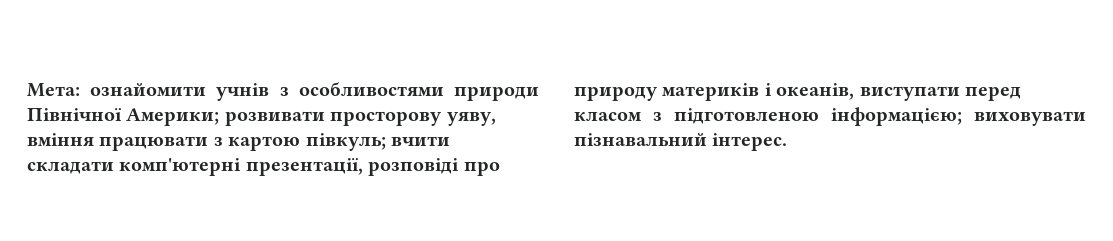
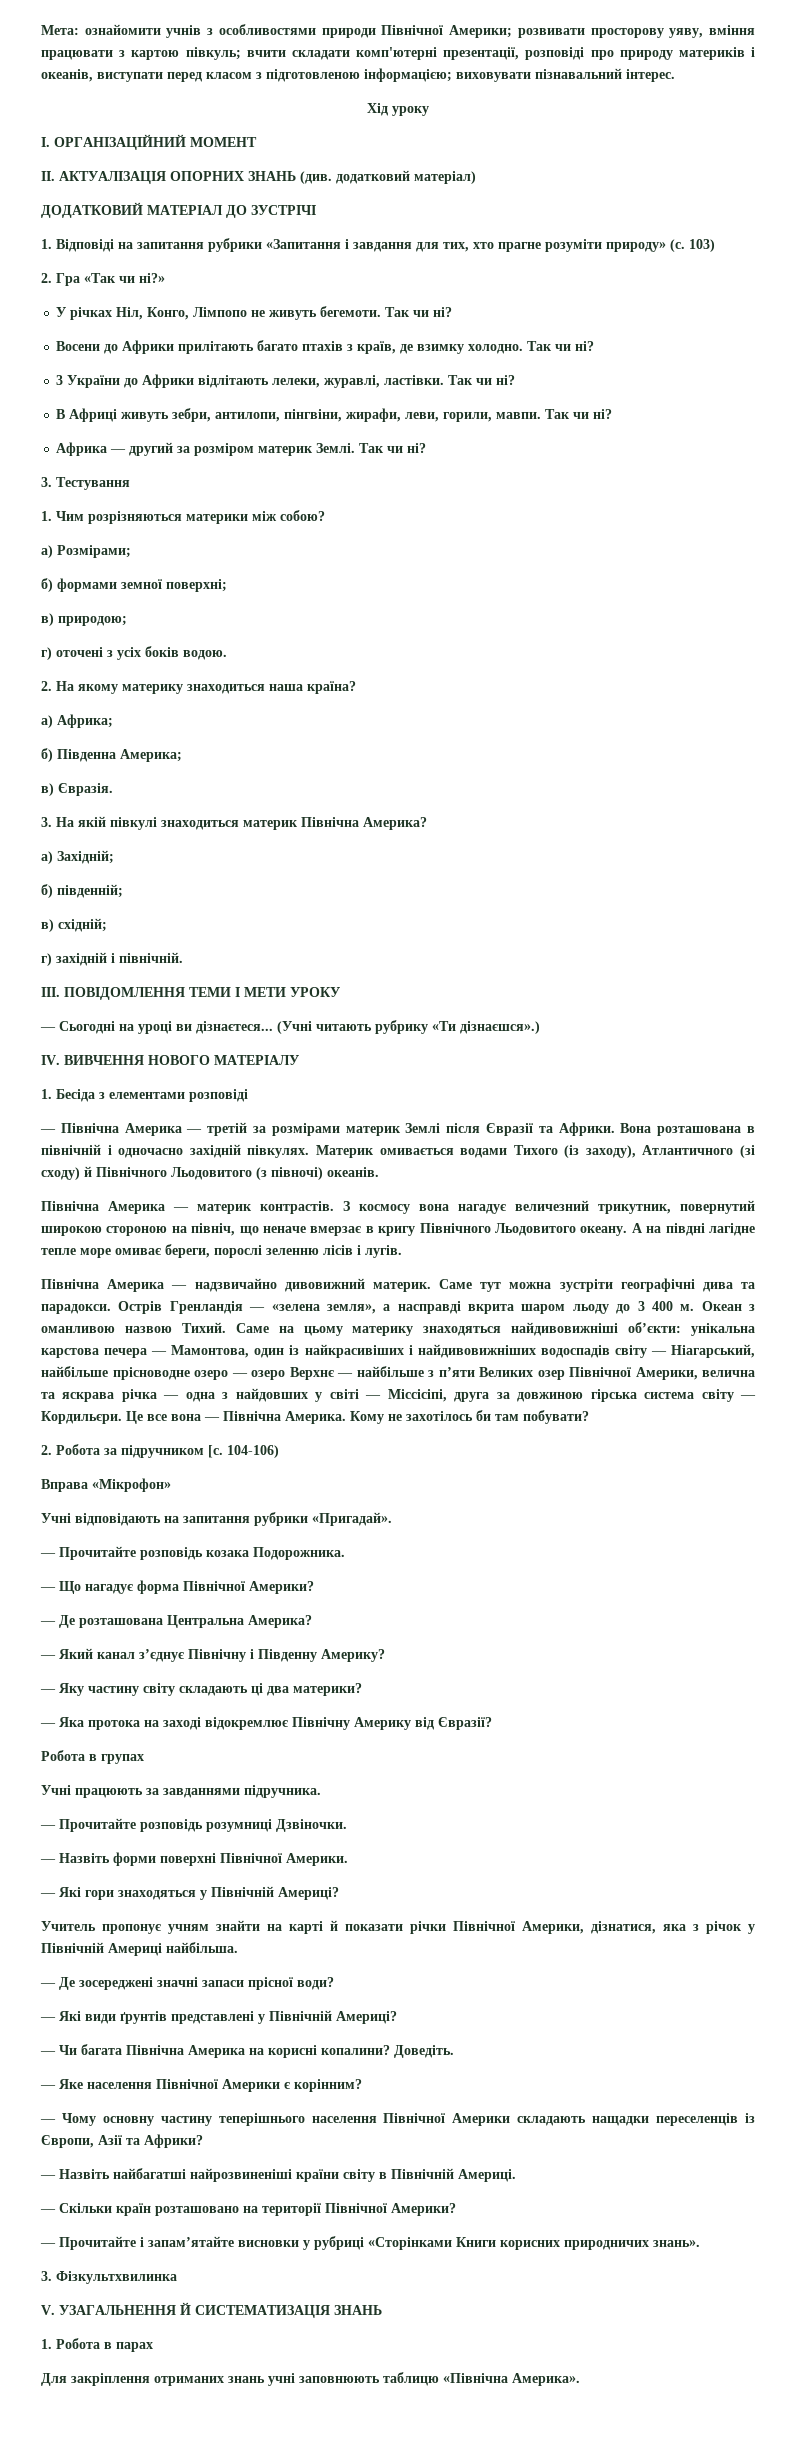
(788, 142) none -> [367,103,429,116] [41,134,257,150] [41,170,476,184] [41,202,316,218] [41,238,715,252] [41,273,165,286] [56,306,453,320] [56,340,595,354] [56,374,516,388] [56,408,613,422] [56,442,427,456] [41,477,130,490] [41,510,325,524] [41,545,131,558] [41,578,227,592] [41,613,127,626] [41,646,227,660] [41,681,356,694] [41,714,113,728] [41,748,182,762] [41,783,113,796] [41,816,427,830] [41,850,114,864] [41,884,123,898] [41,918,107,932] [41,952,183,966] [41,987,340,1000] [40,1020,540,1034] [41,1055,299,1065] [41,1089,248,1102] [40,1122,755,1136] [41,1144,756,1158] [41,1166,379,1180] [41,1200,755,1214] [41,1223,755,1236] [41,1244,402,1258] [41,1278,755,1292] [41,1301,755,1314] [41,1322,755,1336] [41,1344,756,1358] [41,1366,755,1380] [41,1388,757,1402] [41,1410,589,1424] [41,1444,279,1458] [41,1478,171,1492] [41,1512,392,1526] [40,1546,345,1560] [40,1580,314,1594] [40,1615,312,1628] [40,1648,385,1662] [40,1683,362,1696] [40,1717,492,1730] [41,1750,144,1764] [41,1785,321,1798] [40,1818,347,1832] [40,1852,348,1866] [40,1886,339,1900] [41,1920,755,1934] [41,1942,238,1956] [40,1977,334,1990] [40,2010,397,2024] [40,2044,454,2058] [40,2079,362,2092] [40,2113,755,2126] [41,2134,203,2148] [40,2168,516,2182] [40,2203,456,2216] [40,2236,700,2250] [41,2271,177,2284] [41,2302,382,2318] [41,2338,153,2352] [41,2372,580,2386] // Хід уроку // I. ОРГАНІЗАЦІЙНИЙ МОМЕНТ // II. АКТУАЛІЗАЦІЯ ОПОРНИХ ЗНАНЬ (див. додатковий матеріал) // ДОДАТКОВИЙ МАТЕРІАЛ ДО ЗУСТРІЧІ // 1. Відповіді на запитання рубрики «Запитання і завдання для тих, хто прагне розуміти природу» (с. 103) // 2. Гра «Так чи ні?» // У річках Ніл, Конго, Лімпопо не живуть бегемоти. Так чи ні? // Восени до Африки прилітають багато птахів з країв, де взимку холодно. Так чи ні? // 3 України до Африки відлітають лелеки, журавлі, ластівки. Так чи ні? // В Африці живуть зебри, антилопи, пінгвіни, жирафи, леви, горили, мавпи. Так чи ні? // Африка — другий за розміром материк Землі. Так чи ні? // 3. Тестування // 1. Чим розрізняються материки між собою? // а) Розмірами; // б) формами земної поверхні; // в) природою; // г) оточені з усіх боків водою. // 2. На якому материку знаходиться наша країна? // а) Африка; // б) Південна Америка; // в) Євразія. // 3. На якій півкулі знаходиться материк Північна Америка? // а) Західній; // б) південній; // в) східній; // г) західній і північній. // III. ПОВІДОМЛЕННЯ ТЕМИ І МЕТИ УРОКУ // — Сьогодні на уроці ви дізнаєтеся... (Учні читають рубрику «Ти дізнаєшся».) // IV. ВИВЧЕННЯ НОВОГО МАТЕРІАЛУ // 1. Бесіда з елементами розповіді // — Північна Америка — третій за розмірами материк Землі після Євразії та Африки. Вона розташована в північній і одночасно західній півкулях. Материк омивається водами Тихого (із заходу), Атлантичного (зі сходу) й Північного Льодовитого (з півночі) океанів. // Північна Америка — материк контрастів. З космосу вона нагадує величезний трикутник, повернутий широкою стороною на північ, що неначе вмерзає в кригу Північного Льодовитого океану. А на півдні лагідне тепле море омиває береги, порослі зеленню лісів і лугів. // Північна Америка — надзвичайно дивовижний материк. Саме тут можна зустріти географічні дива та парадокси. Острів Гренландія — «зелена земля», а насправді вкрита шаром льоду до 3 400 м. Океан з оманливою назвою Тихий. Саме на цьому материку знаходяться найдивовижніші об’єкти: унікальна карстова печера — Мамонтова, один із найкрасивіших і найдивовижніших водоспадів світу — Ніагарський, найбільше прісноводне озеро — озеро Верхнє — найбільше з п’яти Великих озер Північної Америки, велична та яскрава річка — одна з найдовших у світі — Міссісіпі, друга за довжиною гірська система світу — Кордильєри. Це все вона — Північна Америка. Кому не захотілось би там побувати? // 2. Робота за підручником [с. 104-106) // Вправа «Мікрофон» // Учні відповідають на запитання рубрики «Пригадай». // — Прочитайте розповідь козака Подорожника. // — Що нагадує форма Північної Америки? // — Де розташована Центральна Америка? // — Який канал з’єднує Північну і Південну Америку? // — Яку частину світу складають ці два материки? // — Яка протока на заході відокремлює Північну Америку від Євразії? // Робота в групах // Учні працюють за завданнями підручника. // — Прочитайте розповідь розумниці Дзвіночки. // — Назвіть форми поверхні Північної Америки. // — Які гори знаходяться у Північній Америці? // Учитель пропонує учням знайти на карті й показати річки Північної Америки, дізнатися, яка з річок у Північній Америці найбільша. // — Де зосереджені значні запаси прісної води? // — Які види ґрунтів представлені у Північній Америці? // — Чи багата Північна Америка на корисні копалини? Доведіть. // — Яке населення Північної Америки є корінним? // — Чому основну частину теперішнього населення Північної Америки складають нащадки переселенців із Європи, Азії та Африки? // — Назвіть найбагатші найрозвиненіші країни світу в Північній Америці. // — Скільки країн розташовано на території Північної Америки? // — Прочитайте і запам’ятайте висновки у рубриці «Сторінками Книги корисних природничих знань». // 3. Фізкультхвилинка // V. УЗАГАЛЬНЕННЯ Й СИСТЕМАТИЗАЦІЯ ЗНАНЬ // 1. Робота в парах // Для закріплення отриманих знань учні заповнюють таблицю «Північна Америка».

